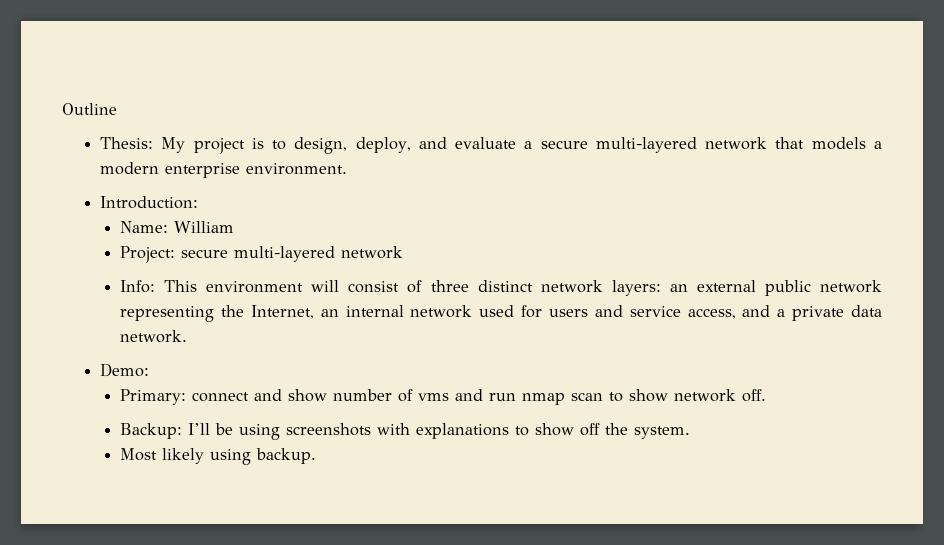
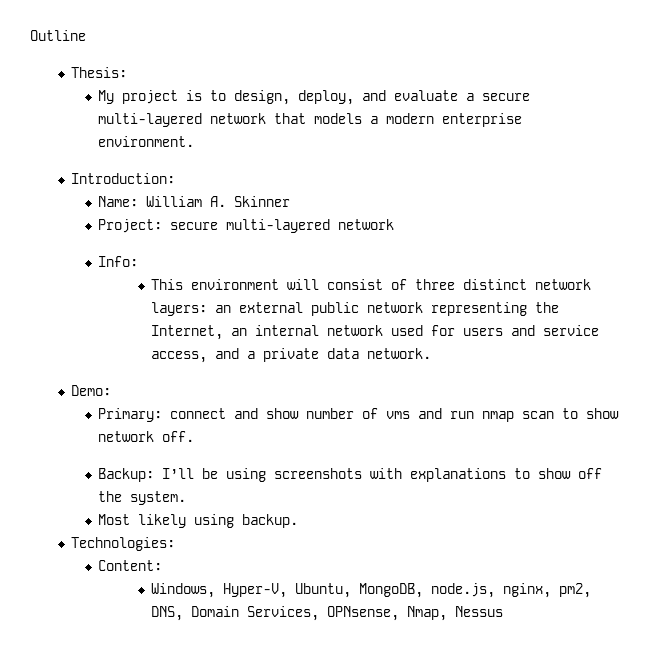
(154, 143) none -> (128, 72) //
(235, 227) none -> [210,196,291,207] A. Skinner
(156, 286) none -> (139, 261) //
(317, 456) none -> [71,537,176,551] [98,560,163,571] [151,583,592,598] [151,606,504,621] // Technologies: // Content: // Windows, Hyper-V, Ubuntu, MongoDB, node.js, nginx, pm2, DNS, Domain Services, OPNsense, Nmap, Nessus

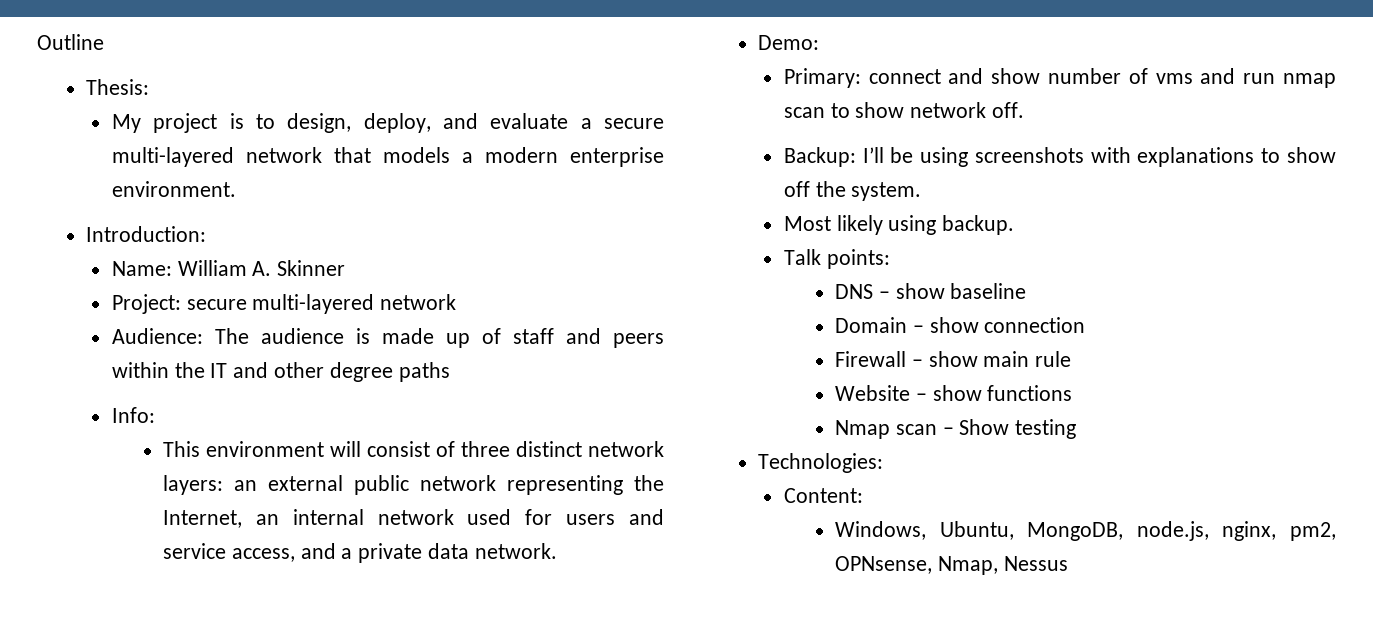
(395, 224) none -> [111,328,665,348] [111,362,450,382] // Audience: The audience is made up of staff and peers within the IT and other degree paths
(299, 521) none -> [783,249,890,269] [834,283,1027,299] [834,317,1086,333] [834,351,1072,367] [834,385,1073,401] [834,419,1077,439] // Talk points: // DNS – show baseline // Domain – show connection // Firewall – show main rule // Website – show functions // Nmap scan – Show testing
[223,583,288,598] Hyper-V, -> (926, 530) none
[151,606,320,621] DNS, Domain Services, -> (1336, 531) none

